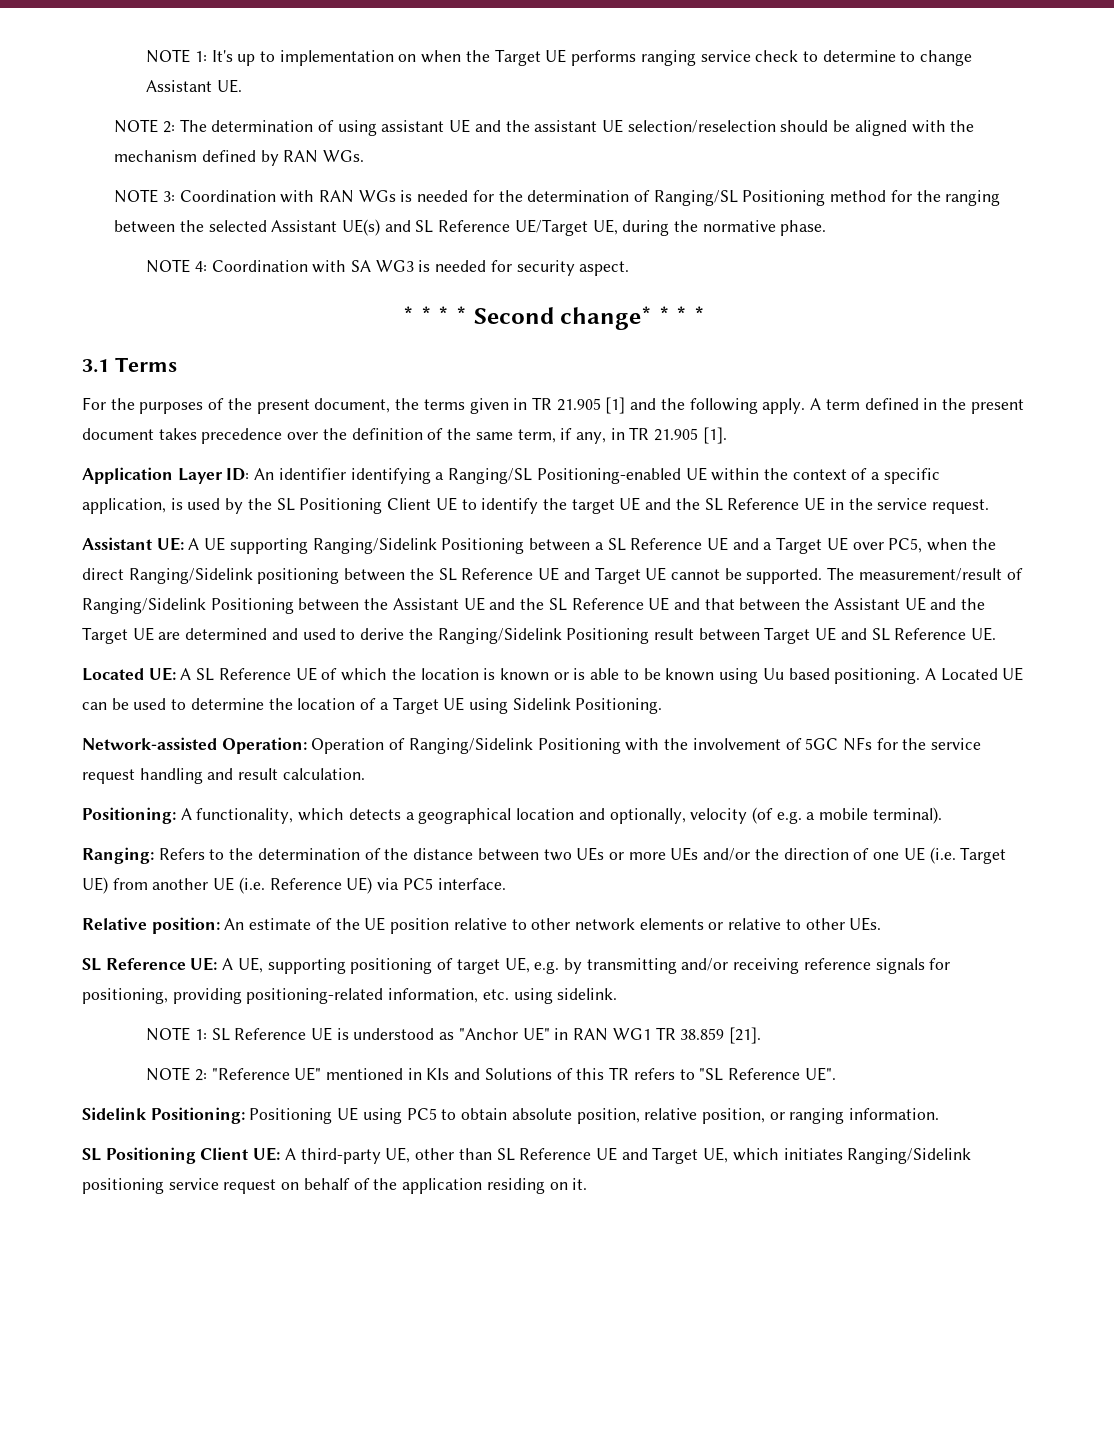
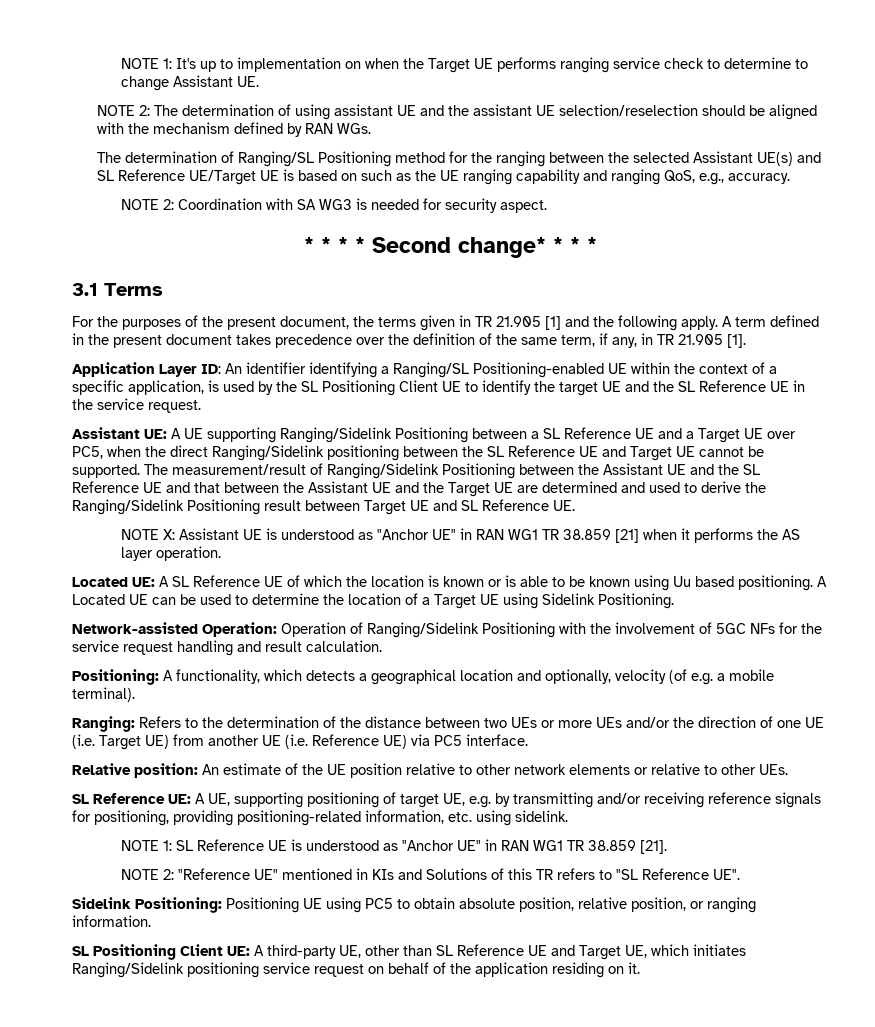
[114,189,523,203] NOTE 3: Coordination with RAN WGs is needed for the -> [96,152,121,163] The
[592,219,827,236] [146,259,207,273] UE, during the normative phase. // NOTE 4: -> [259,169,790,185] [121,199,175,210] UE is based on such as the UE ranging capability and ranging QoS, e.g., accuracy. // NOTE 2:
(997, 634) none -> [121,528,801,543] [121,546,222,561] // NOTE X: Assistant UE is understood as "Anchor UE" in RAN WG1 TR 38.859 [21] when it performs the AS layer operation.

